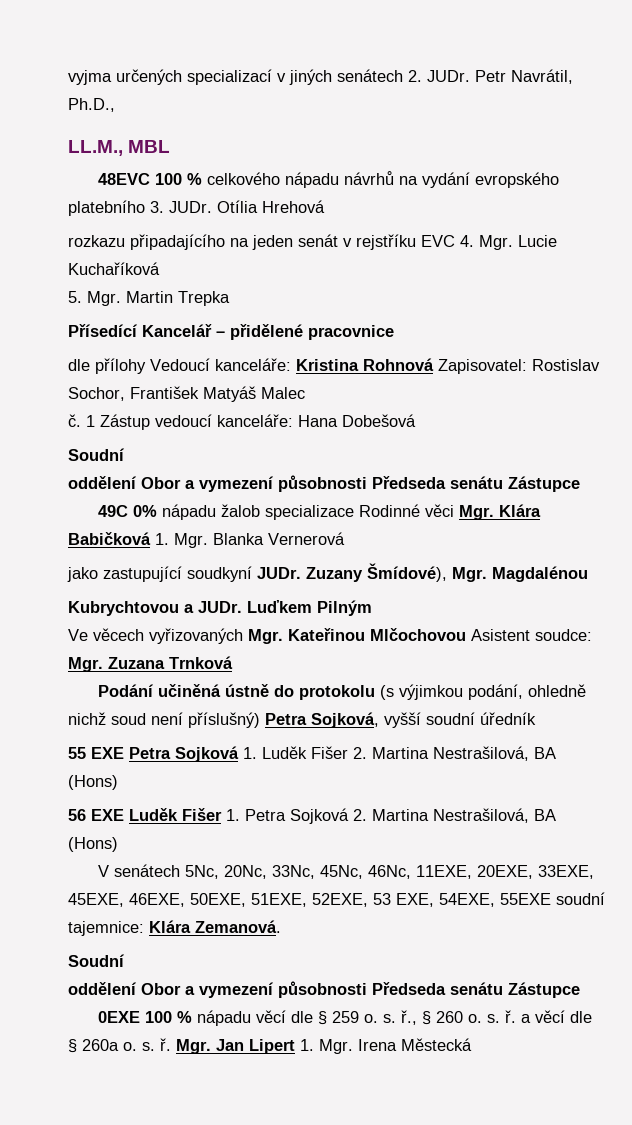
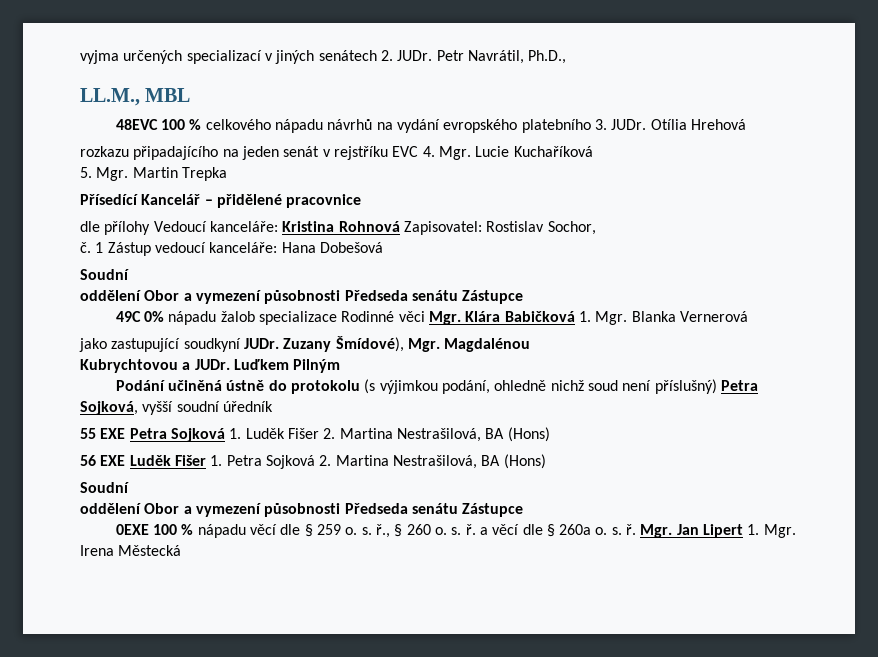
[130,386,305,402] František Matyáš Malec -> (596, 228) none
[68,628,592,644] [68,656,233,672] // Ve věcech vyřizovaných Mgr. Kateřinou Mlčochovou Asistent soudce: Mgr. Zuzana Trnková -> (341, 366) none
[97,864,594,879] [68,892,605,907] [68,920,281,936] // V senátech 5Nc, 20Nc, 33Nc, 45Nc, 46Nc, 11EXE, 20EXE, 33EXE, 45EXE, 46EXE, 50EXE, 51EXE, 52EXE, 53 EXE, 54EXE, 55EXE soudní tajemnice: Klára Zemanová. -> (546, 461) none

